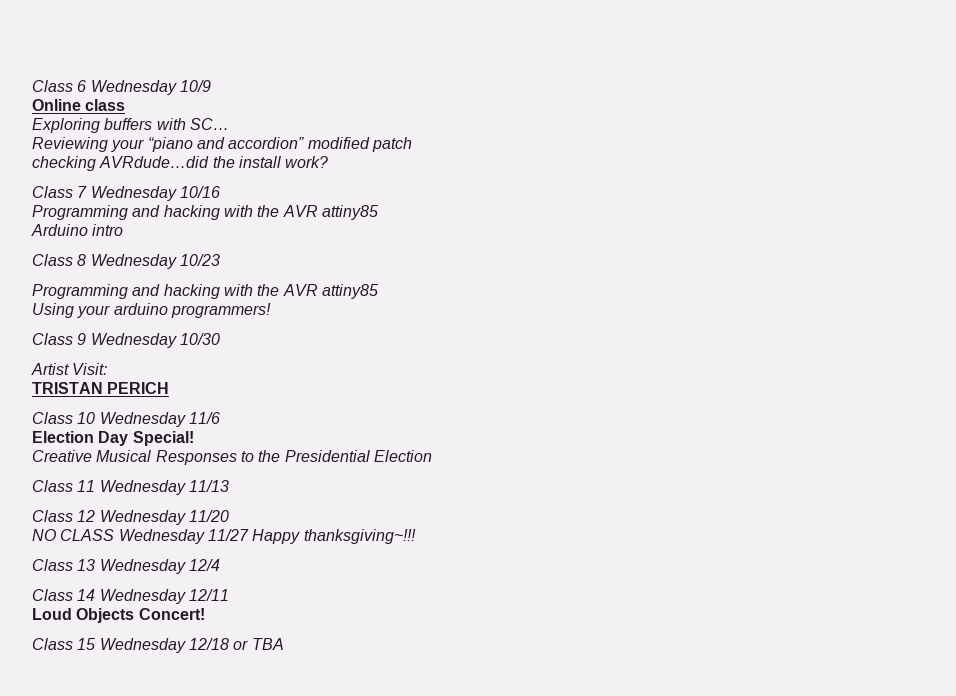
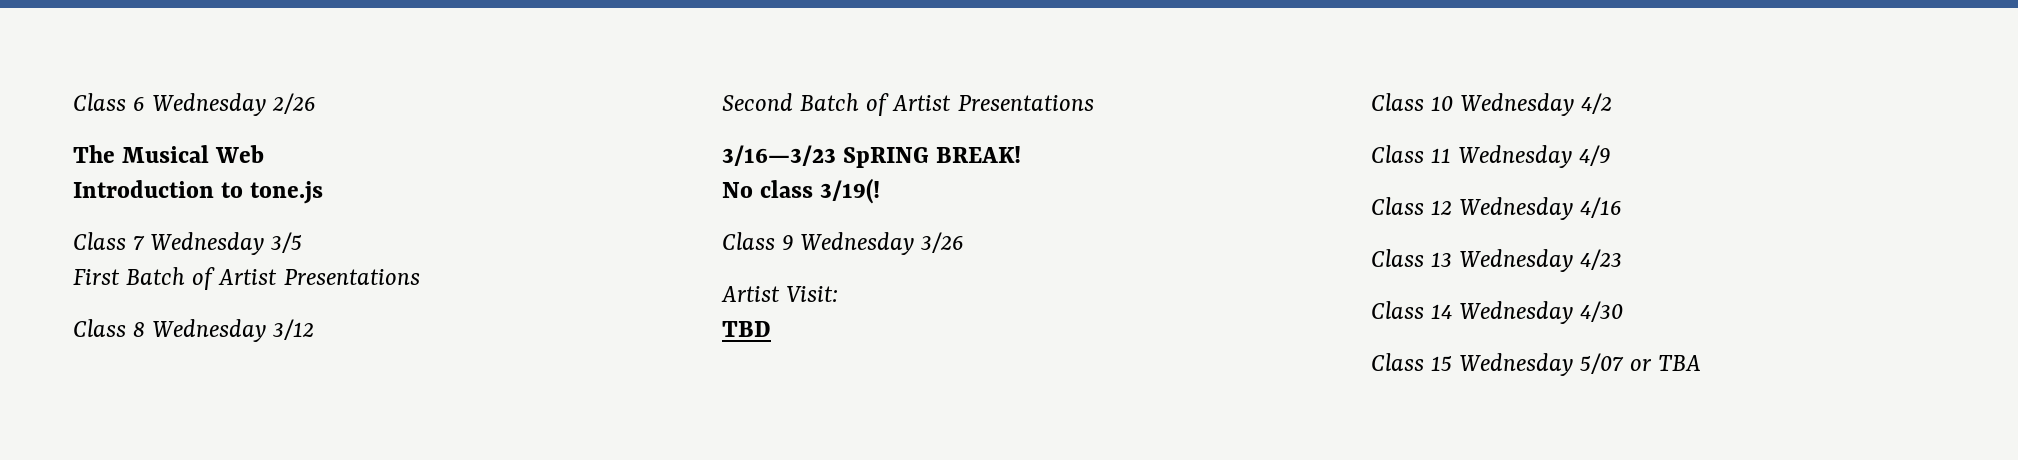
[179,80,211,92] [32,99,126,111] [32,118,229,133] [32,137,412,152] [32,156,329,171] [32,186,220,201] [32,205,378,220] [31,224,124,236] [32,254,220,269] [32,284,378,299] [32,303,271,318] 10/9 // Online class // Exploring buffers with SC… // Reviewing your “piano and accordion” modified patch // checking AVRdude…did the install work? // Class 7 Wednesday 10/16 // Programming and hacking with the AVR attiny85 // Arduino intro // Class 8 Wednesday 10/23 // Programming and hacking with the AVR attiny85 // Using your arduino programmers! -> [272,93,317,114] [73,145,265,163] [73,180,324,204] [73,232,303,255] [73,267,420,290] [73,319,315,342] [722,93,1094,116] [722,145,1022,168] [722,178,881,204] 2/26 // The Musical Web // Introduction to tone.js // Class 7 Wednesday 3/5 // First Batch of Artist Presentations // Class 8 Wednesday 3/12 // Second Batch of Artist Presentations // 3/16—3/23 SpRING BREAK! // No class 3/19(!
[179,333,220,345] 10/30 -> [921,232,965,253] 3/26
[32,382,170,394] TRISTAN PERICH -> [722,321,771,337] TBD
[188,412,220,424] [32,431,194,446] [32,450,432,465] 11/6 // Election Day Special! // Creative Musical Responses to the Presidential Election -> [1581,93,1613,114] 4/2
[188,480,229,492] 11/13 -> [1579,145,1611,166] 4/9
[188,510,229,522] [32,529,416,544] 11/20 // NO CLASS Wednesday 11/27 Happy thanksgiving~!!! -> [1580,197,1623,218] 4/16
[188,559,220,571] 12/4 -> [1580,249,1623,270] 4/23
[188,589,229,601] [32,608,205,623] 12/11 // Loud Objects Concert! -> [1580,301,1624,322] 4/30
[188,638,229,650] 12/18 -> [1580,353,1625,374] 5/07

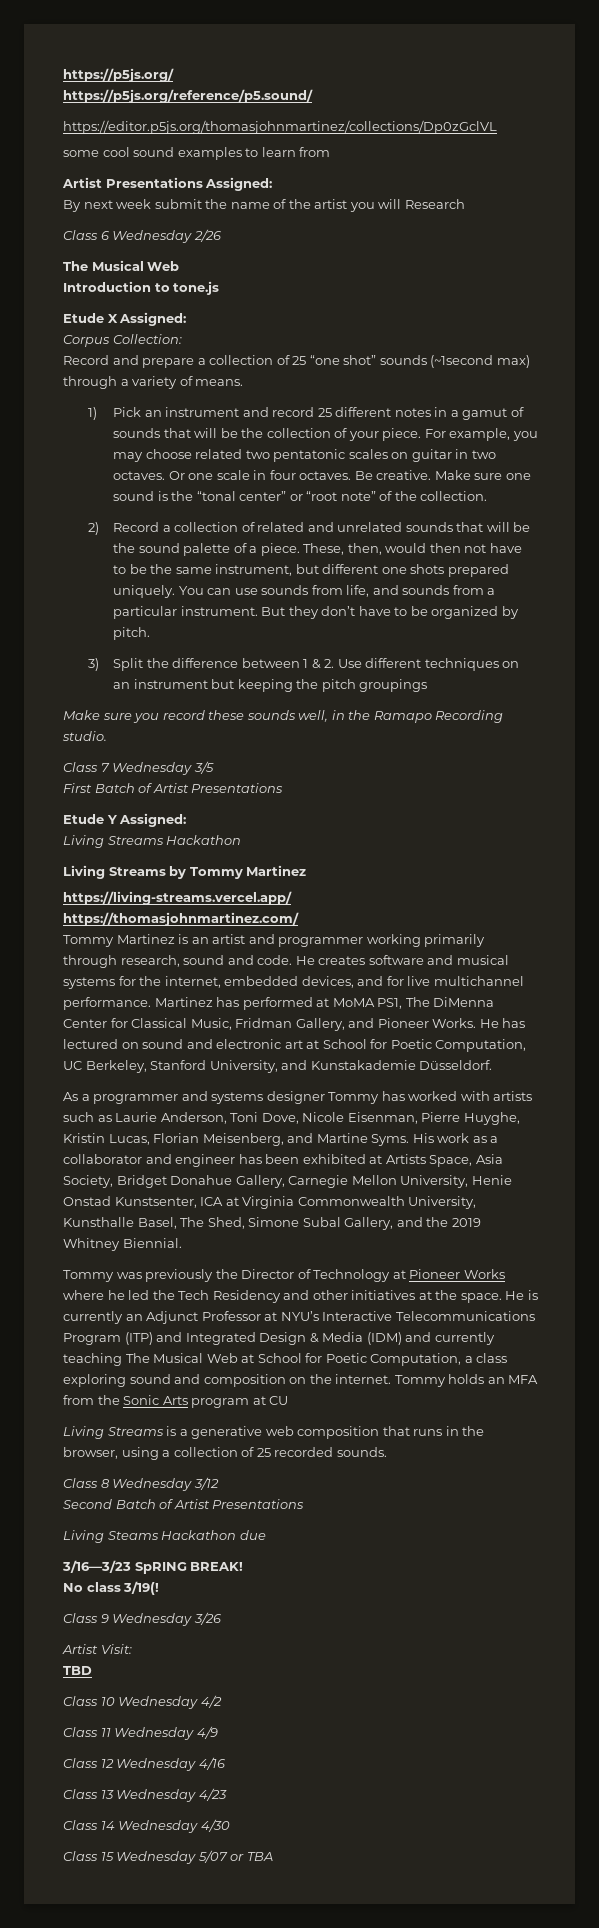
(73, 102) none -> [63,68,174,82] [63,89,313,103] [63,120,497,134] [63,147,331,160] [62,177,273,191] [63,199,465,212] https://p5js.org/ // https://p5js.org/reference/p5.sound/ // https://editor.p5js.org/thomasjohnmartinez/collections/Dp0zGclVL // some cool sound examples to learn from // Artist Presentations Assigned: // By next week submit the name of the artist you will Research //
(324, 192) none -> [63,312,187,326] [63,334,182,347] [63,355,530,368] [63,376,244,389] [88,407,524,420] [113,428,538,441] [113,449,496,462] [113,470,531,480] [113,491,488,501] [88,522,531,535] [113,543,522,556] [113,564,509,577] [113,585,496,598] [113,606,519,619] [113,627,151,640] [88,658,520,671] [113,679,428,692] [63,710,504,723] [62,731,107,741] // Etude X Assigned: // Corpus Collection: // Record and prepare a collection of 25 “one shot” sounds (~1second max) through a variety of means. // 1) Pick an instrument and record 25 different notes in a gamut of sounds that will be the collection of your piece. For example, you may choose related two pentatonic scales on guitar in two octaves. Or one scale in four octaves. Be creative. Make sure one sound is the “tonal center” or “root note” of the collection. // 2) Record a collection of related and unrelated sounds that will be the sound palette of a piece. These, then, would then not have to be the same instrument, but different one shots prepared uniquely. You can use sounds from life, and sounds from a particular instrument. But they don’t have to be organized by pitch. // 3) Split the difference between 1 & 2. Use different techniques on an instrument but keeping the pitch groupings // Make sure you record these sounds well, in the Ramapo Recording studio.
(420, 277) none -> [63,813,187,827] [63,835,242,848] [63,865,307,879] [63,891,292,905] [63,912,299,926] [63,934,486,947] [63,955,509,968] [63,976,524,989] [63,997,495,1010] [63,1018,526,1031] [63,1039,527,1052] [63,1060,493,1073] [63,1091,533,1104] [63,1112,520,1125] [63,1133,499,1146] [63,1154,503,1167] [63,1175,512,1188] [63,1196,477,1209] [63,1217,481,1230] [63,1238,182,1251] [63,1269,505,1282] [63,1290,538,1303] [63,1311,535,1324] [63,1332,495,1345] [63,1353,508,1366] [63,1374,539,1387] [63,1395,289,1408] [63,1426,485,1439] [63,1447,387,1460] // Etude Y Assigned: // Living Streams Hackathon // Living Streams by Tommy Martinez // https://living-streams.vercel.app/ // https://thomasjohnmartinez.com/ // Tommy Martinez is an artist and programmer working primarily through research, sound and code. He creates software and musical systems for the internet, embedded devices, and for live multichannel performance. Martinez has performed at MoMA PS1, The DiMenna Center for Classical Music, Fridman Gallery, and Pioneer Works. He has lectured on sound and electronic art at School for Poetic Computation, UC Berkeley, Stanford University, and Kunstakademie Düsseldorf. // As a programmer and systems designer Tommy has worked with artists such as Laurie Anderson, Toni Dove, Nicole Eisenman, Pierre Huyghe, Kristin Lucas, Florian Meisenberg, and Martine Syms. His work as a collaborator and engineer has been exhibited at Artists Space, Asia Society, Bridget Donahue Gallery, Carnegie Mellon University, Henie Onstad Kunstsenter, ICA at Virginia Commonwealth University, Kunsthalle Basel, The Shed, Simone Subal Gallery, and the 2019 Whitney Biennial. // Tommy was previously the Director of Technology at Pioneer Works where he led the Tech Residency and other initiatives at the space. He is currently an Adjunct Professor at NYU’s Interactive Telecommunications Program (ITP) and Integrated Design & Media (IDM) and currently teaching The Musical Web at School for Poetic Computation, a class exploring sound and composition on the internet. Tommy holds an MFA from the Sonic Arts program at CU // Living Streams is a generative web composition that runs in the browser, using a collection of 25 recorded sounds.
(1094, 103) none -> [63,1530,266,1543] // Living Steams Hackathon due

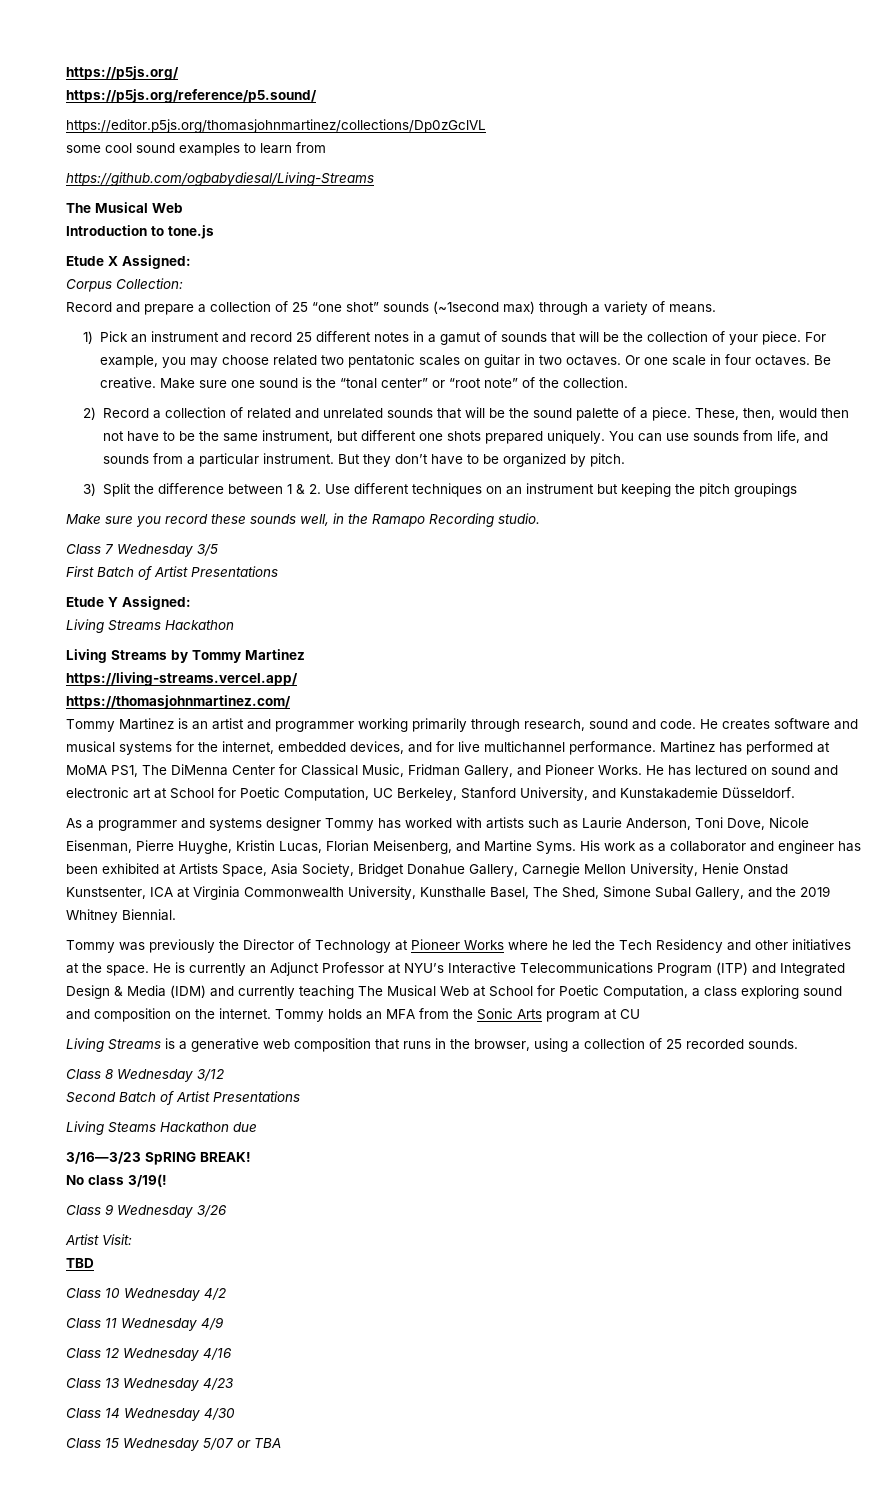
[62,177,273,191] [63,199,465,212] [63,229,221,243] Artist Presentations Assigned: // By next week submit the name of the artist you will Research // Class 6 Wednesday 2/26 -> [66,172,374,186] https://github.com/ogbabydiesal/Living-Streams

